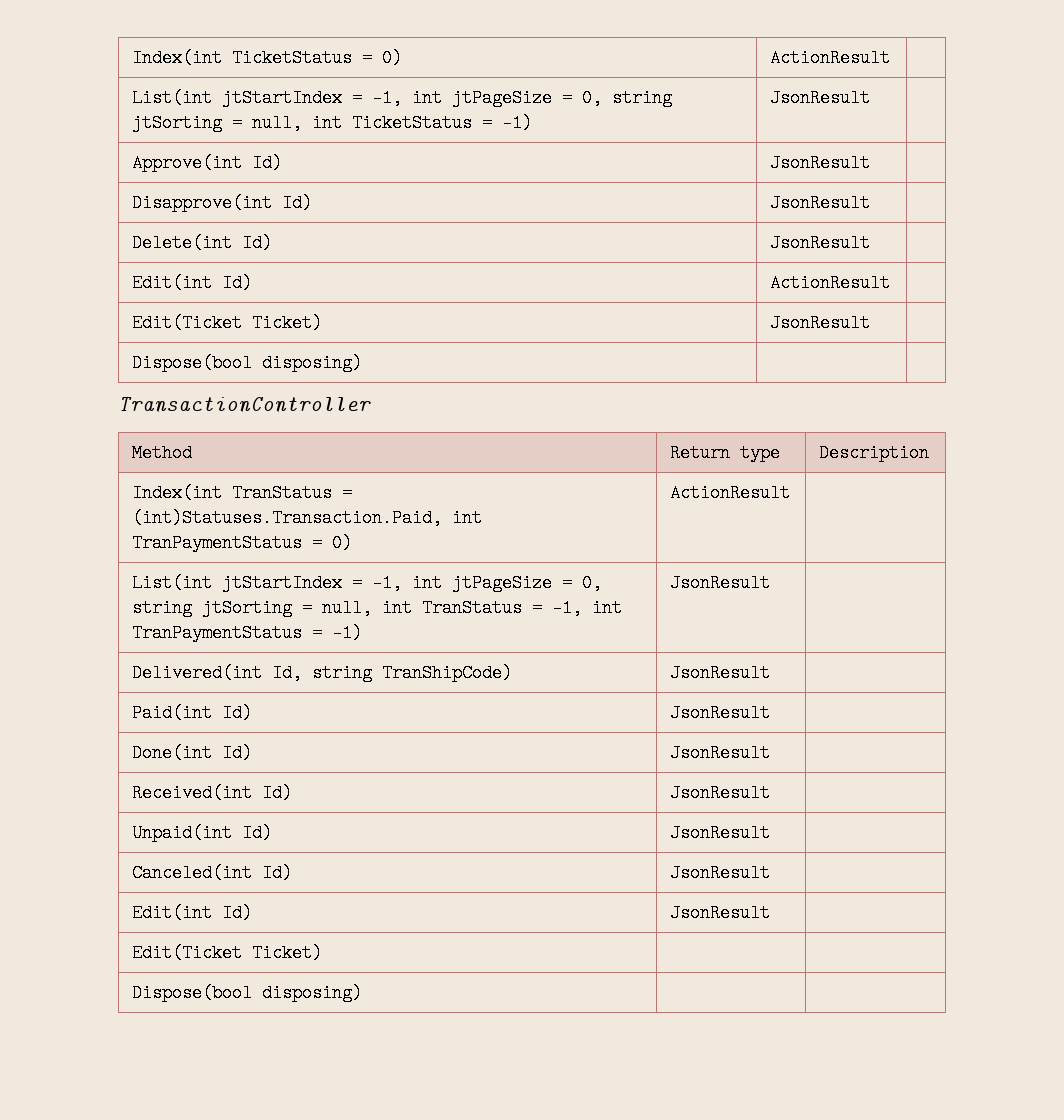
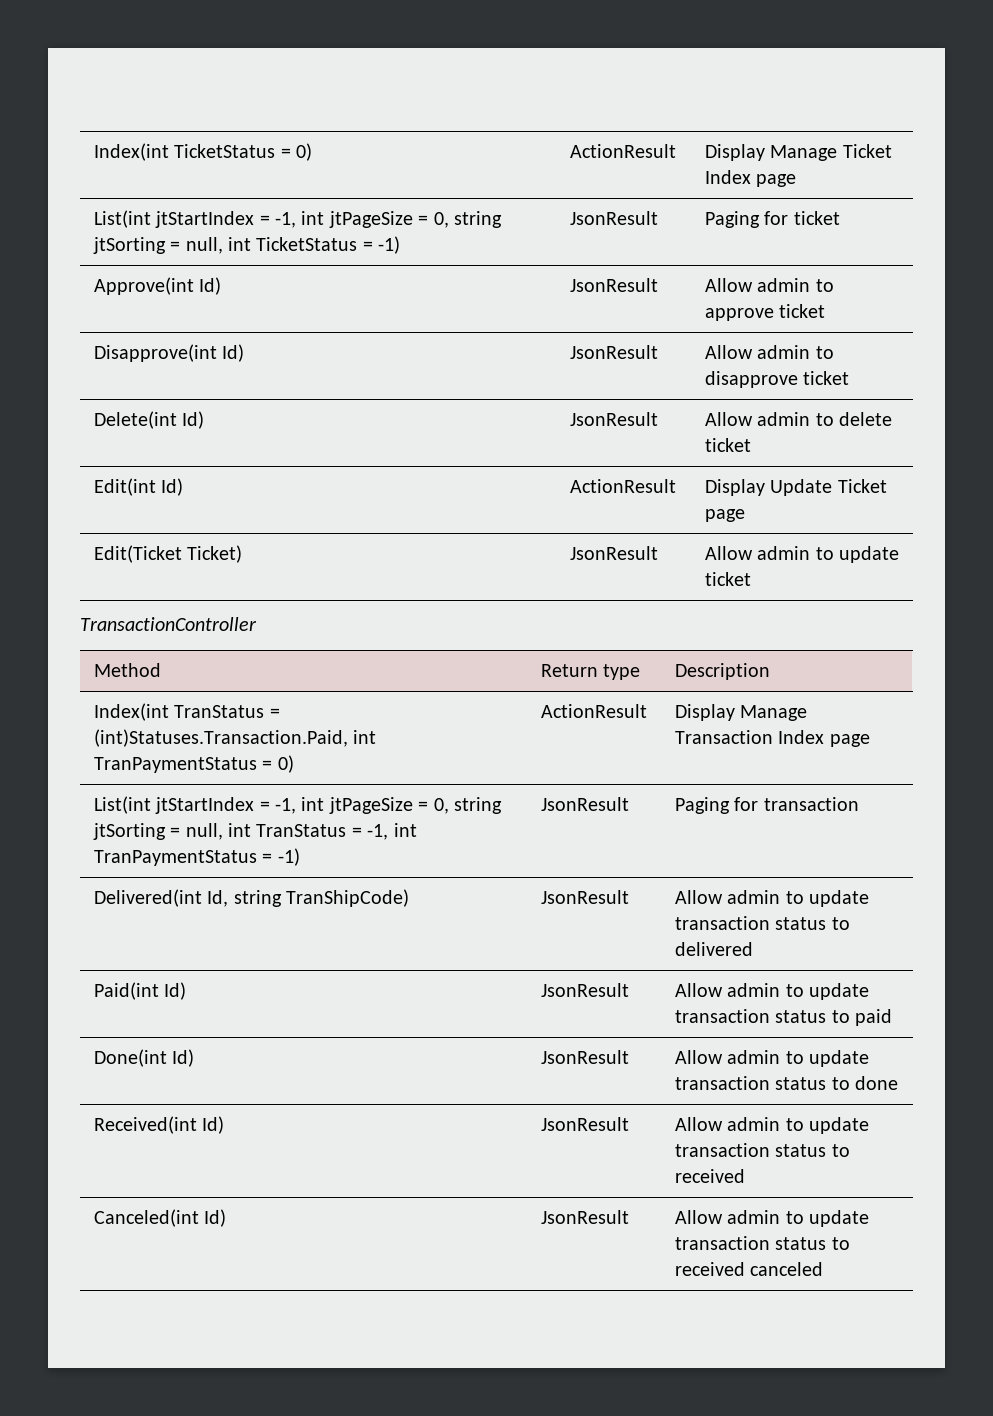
(891, 58) none -> [704,144,892,161] [704,170,797,187] Display Manage Ticket Index page
(871, 98) none -> [704,211,840,228] Paging for ticket
[132,194,313,212] [770,194,871,212] [132,234,273,252] [770,234,871,252] // Disapprove(int Id) | JsonResult | // Delete(int Id) | JsonResult | -> [704,278,834,292] [704,304,826,321] [93,344,245,362] [569,345,658,359] [704,345,834,359] [704,371,850,388] [93,411,205,429] [569,412,658,426] [704,412,893,426] [704,438,751,452] Allow admin to approve ticket // Disapprove(int Id) | JsonResult | Allow admin to disapprove ticket // Delete(int Id) | JsonResult | Allow admin to delete ticket
(891, 283) none -> [704,479,887,496] [704,509,745,522] Display Update Ticket page
[132,354,363,372] // Dispose(bool disposing) | | -> [704,546,900,563] [704,572,751,586] Allow admin to update ticket
(791, 493) none -> [674,704,808,721] [674,730,870,747] Display Manage Transaction Index page
(771, 583) none -> [674,797,859,814] Paging for transaction
[132,704,253,722] [670,704,771,722] [132,744,253,762] [670,744,771,762] [132,784,293,802] [670,784,771,802] [132,824,273,842] [670,824,771,842] [132,864,293,882] [670,864,771,882] [132,904,253,922] [670,904,771,922] [132,944,323,962] [132,984,363,1002] // Paid(int Id) | JsonResult | // Done(int Id) | JsonResult | // Received(int Id) | JsonResult | // Unpaid(int Id) | JsonResult | // Canceled(int Id) | JsonResult | // Edit(int Id) | JsonResult | // Edit(Ticket Ticket) | | // Dispose(bool disposing) | | -> [674,890,870,907] [674,916,850,930] [674,942,753,956] [93,982,187,1000] [540,983,629,997] [674,983,870,1000] [674,1009,893,1026] [93,1049,195,1067] [540,1050,629,1064] [674,1050,870,1067] [674,1076,899,1090] [93,1116,225,1134] [540,1117,629,1131] [674,1117,870,1134] [674,1143,850,1157] [674,1169,745,1183] [93,1209,227,1227] [540,1210,629,1224] [674,1210,870,1227] [674,1236,850,1250] [674,1262,824,1276] Allow admin to update transaction status to delivered // Paid(int Id) | JsonResult | Allow admin to update transaction status to paid // Done(int Id) | JsonResult | Allow admin to update transaction status to done // Received(int Id) | JsonResult | Allow admin to update transaction status to received // Canceled(int Id) | JsonResult | Allow admin to update transaction status to received canceled

